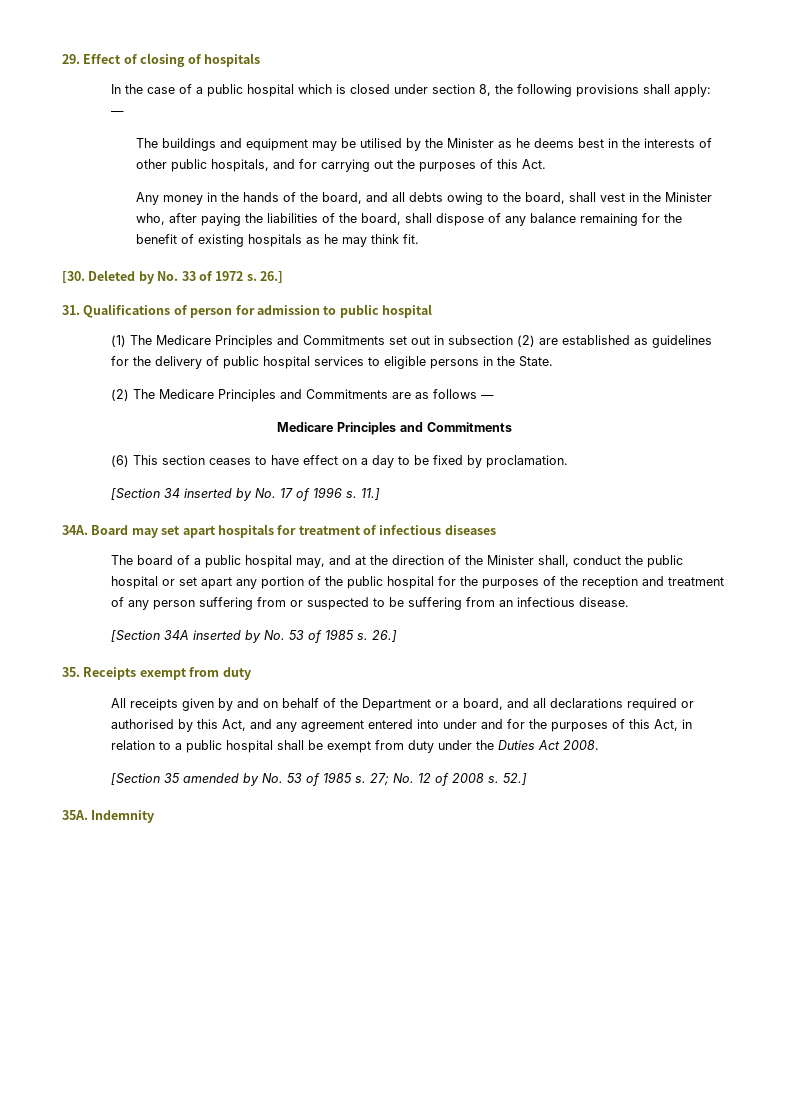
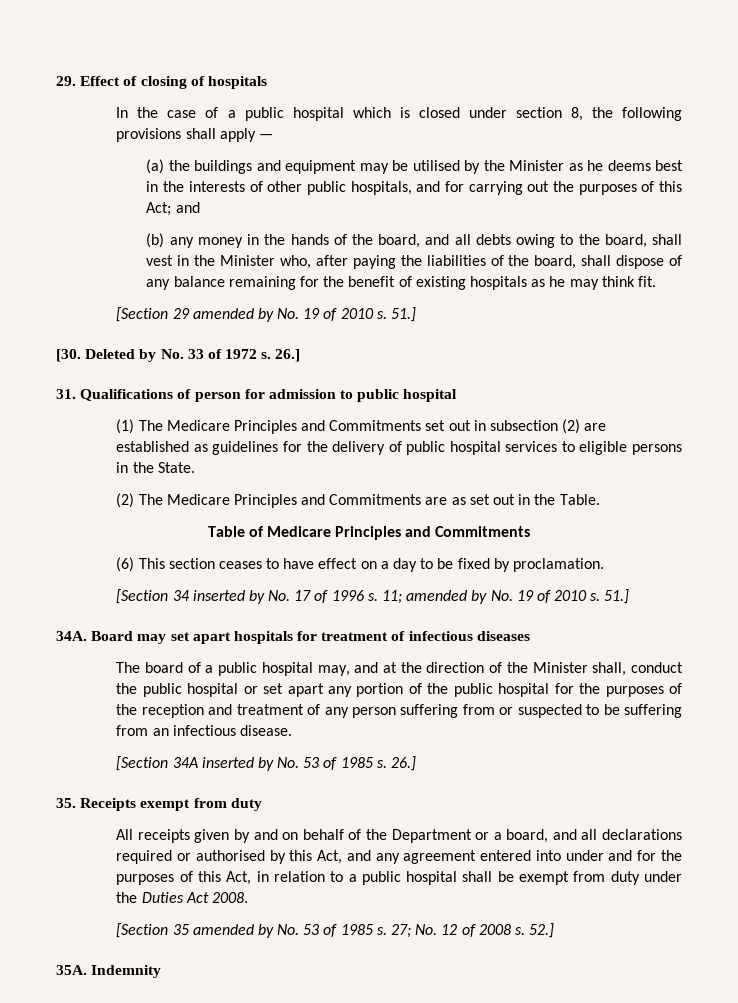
[674,84,712,97] [111,111,125,115] [135,138,158,148] apply: — // The -> [219,128,273,142] [146,159,190,174] apply — // (a) the
[521,159,546,169] [135,192,159,205] Act. // Any -> [146,202,200,216] [146,233,194,248] Act; and // (b) any
(419, 239) none -> [116,307,416,322] // [Section 29 amended by No. 19 of 2010 s. 51.]
[433,389,495,399] follows — // -> [469,494,600,505] [207,526,264,537] set out in the Table. // Table of
[361,488,381,500] 11.] -> [381,589,630,604] 11; amended by No. 19 of 2010 s. 51.]

